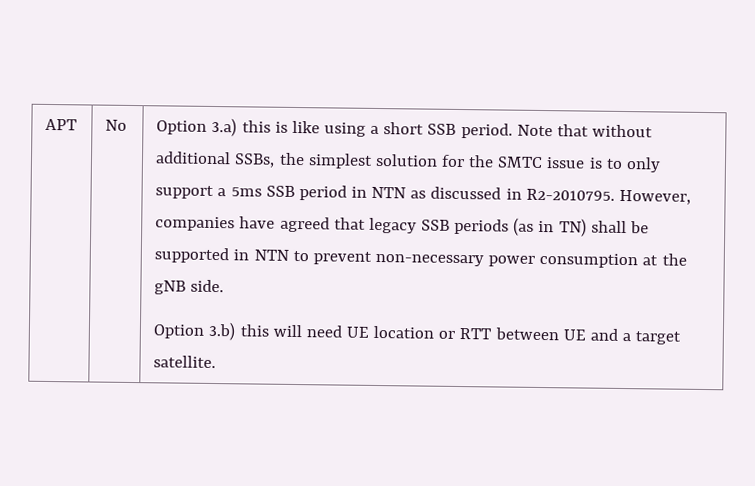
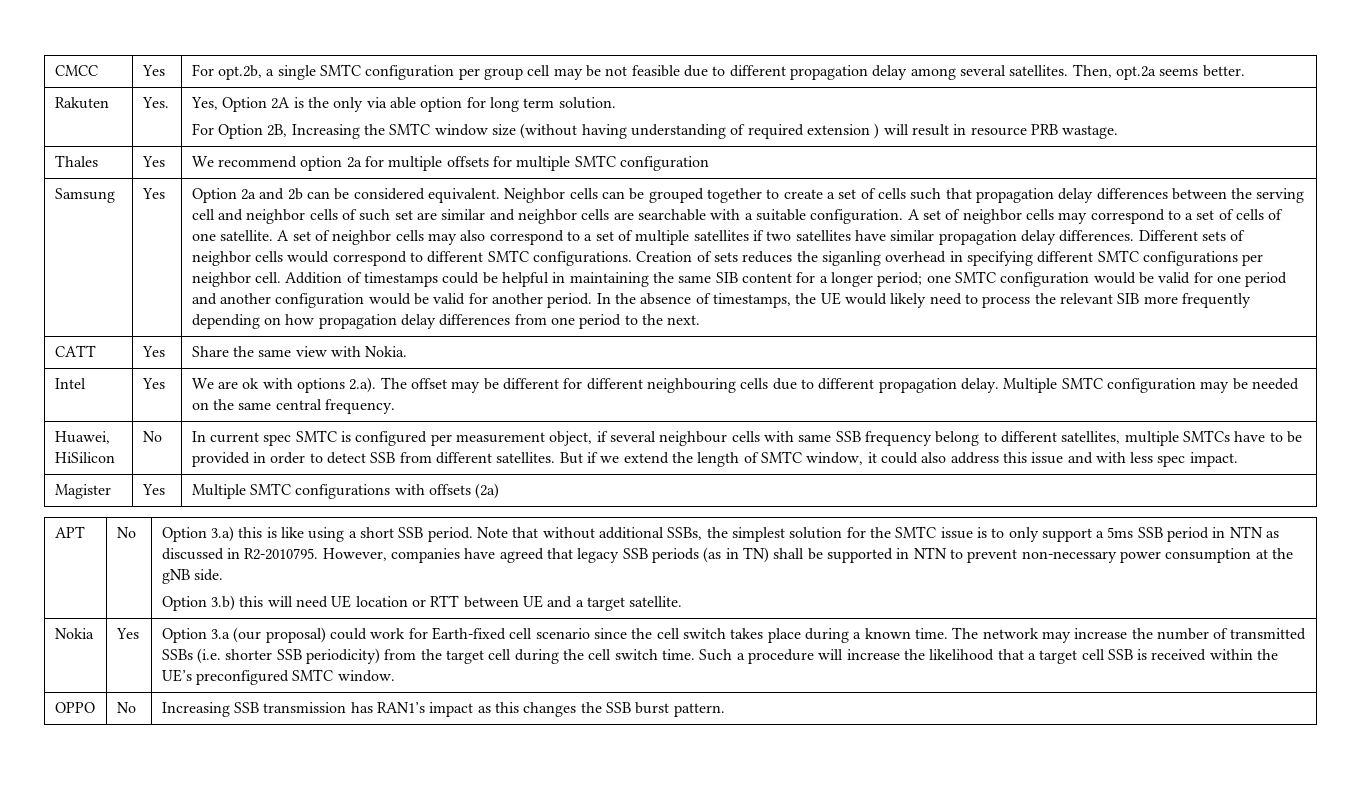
(45, 124) none -> [54,65,98,76] [141,65,165,76] [191,64,1245,80] [54,97,109,109] [141,97,169,108] [190,97,616,112] [191,123,1119,139] [54,155,98,167] [141,156,165,167] [191,155,710,171] [54,188,115,203] [141,188,165,199] [191,188,1305,203] [191,209,1284,224] [191,230,1246,245] [191,250,1264,266] [191,271,1288,287] [191,292,1251,308] [191,314,701,329] [54,345,96,357] [141,346,165,357] [191,346,408,357] [54,378,86,389] [141,378,165,389] [191,377,1299,393] [191,399,396,414] [54,431,110,444] [54,452,115,463] [142,431,162,442] [191,430,1302,446] [191,451,1238,467] [54,484,111,499] [141,484,165,495] [191,483,500,499] CMCC | Yes | For opt.2b, a single SMTC configuration per group cell may be not feasible due to different propagation delay among several satellites. Then, opt.2a seems better. // Rakuten | Yes. | Yes, Option 2A is the only via able option for long term solution. // For Option 2B, Increasing the SMTC window size (without having understanding of required extension ) will result in resource PRB wastage. // Thales | Yes | We recommend option 2a for multiple offsets for multiple SMTC configuration // Samsung | Yes | Option 2a and 2b can be considered equivalent. Neighbor cells can be grouped together to create a set of cells such that propagation delay differences between the serving cell and neighbor cells of such set are similar and neighbor cells are searchable with a suitable configuration. A set of neighbor cells may correspond to a set of cells of one satellite. A set of neighbor cells may also correspond to a set of multiple satellites if two satellites have similar propagation delay differences. Different sets of neighbor cells would correspond to different SMTC configurations. Creation of sets reduces the siganling overhead in specifying different SMTC configurations per neighbor cell. Addition of timestamps could be helpful in maintaining the same SIB content for a longer period; one SMTC configuration would be valid for one period and another configuration would be valid for another period. In the absence of timestamps, the UE would likely need to process the relevant SIB more frequently depending on how propagation delay differences from one period to the next. // CATT | Yes | Share the same view with Nokia. // Intel | Yes | We are ok with options 2.a). The offset may be different for different neighbouring cells due to different propagation delay. Multiple SMTC configuration may be needed on the same central frequency. // Huawei, HiSilicon | No | In current spec SMTC is configured per measurement object, if several neighbour cells with same SSB frequency belong to different satellites, multiple SMTCs have to be provided in order to detect SSB from different satellites. But if we extend the length of SMTC window, it could also address this issue and with less spec impact. // Magister | Yes | Multiple SMTC configurations with offsets (2a) //
(217, 362) none -> [54,628,94,639] [115,628,139,639] [161,627,1307,643] [161,648,1279,664] [161,669,395,685] [54,702,95,713] [116,702,136,713] [161,702,725,717] // Nokia | Yes | Option 3.a (our proposal) could work for Earth-fixed cell scenario since the cell switch takes place during a known time. The network may increase the number of transmitted SSBs (i.e. shorter SSB periodicity) from the target cell during the cell switch time. Such a procedure will increase the likelihood that a target cell SSB is received within the UE’s preconfigured SMTC window. // OPPO | No | Increasing SSB transmission has RAN1’s impact as this changes the SSB burst pattern.

